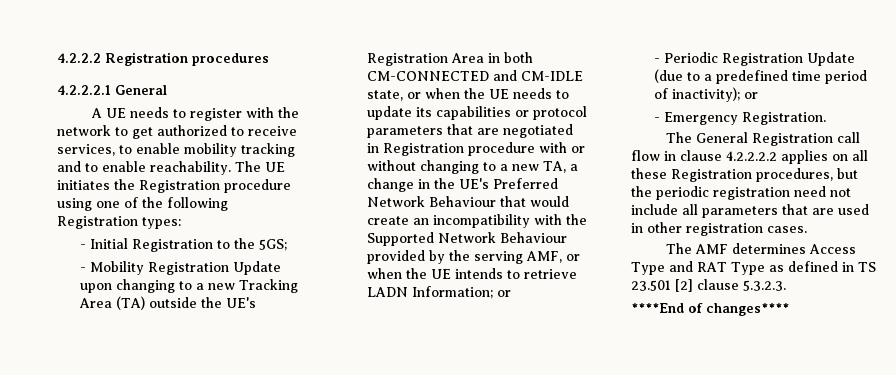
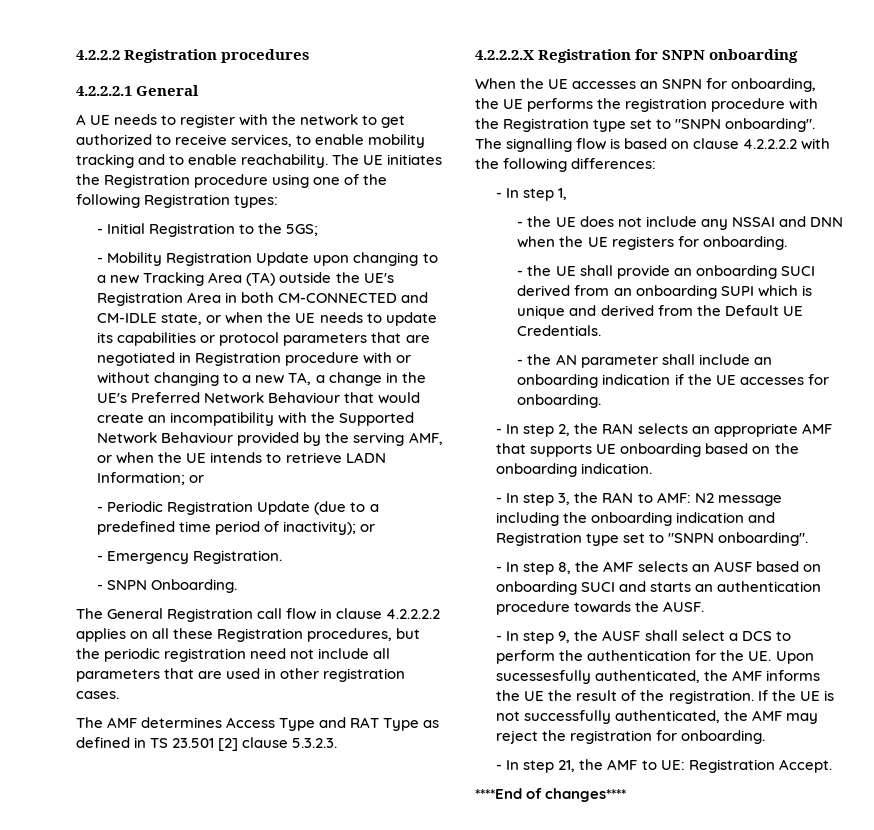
(827, 118) none -> [97,579,238,593] // - SNPN Onboarding.
(786, 285) none -> [475,49,799,63] [475,78,817,92] [475,98,819,112] [475,118,816,132] [475,138,831,152] [475,158,657,172] [496,188,568,201] [517,216,843,230] [517,236,787,250] [517,265,815,279] [517,285,812,299] [517,305,803,319] [517,325,602,336] [517,354,772,368] [517,374,829,388] [517,394,602,408] [496,423,832,437] [496,443,799,457] [496,463,653,477] [496,492,782,506] [496,512,776,526] [496,532,809,546] [496,561,821,575] [496,581,822,595] [496,601,705,615] [496,630,791,644] [496,650,814,664] [496,670,821,684] [496,690,834,704] [496,710,819,724] [496,730,766,744] [496,759,832,773] // 4.2.2.2.X Registration for SNPN onboarding // When the UE accesses an SNPN for onboarding, the UE performs the registration procedure with the Registration type set to "SNPN onboarding". The signalling flow is based on clause 4.2.2.2.2 with the following differences: // - In step 1, // - the UE does not include any NSSAI and DNN when the UE registers for onboarding. // - the UE shall provide an onboarding SUCI derived from an onboarding SUPI which is unique and derived from the Default UE Credentials. // - the AN parameter shall include an onboarding indication if the UE accesses for onboarding. // - In step 2, the RAN selects an appropriate AMF that supports UE onboarding based on the onboarding indication. // - In step 3, the RAN to AMF: N2 message including the onboarding indication and Registration type set to "SNPN onboarding". // - In step 8, the AMF selects an AUSF based on onboarding SUCI and starts an authentication procedure towards the AUSF. // - In step 9, the AUSF shall select a DCS to perform the authentication for the UE. Upon sucessesfully authenticated, the AMF informs the UE the result of the registration. If the UE is not successfully authenticated, the AMF may reject the registration for onboarding. // - In step 21, the AMF to UE: Registration Accept.

